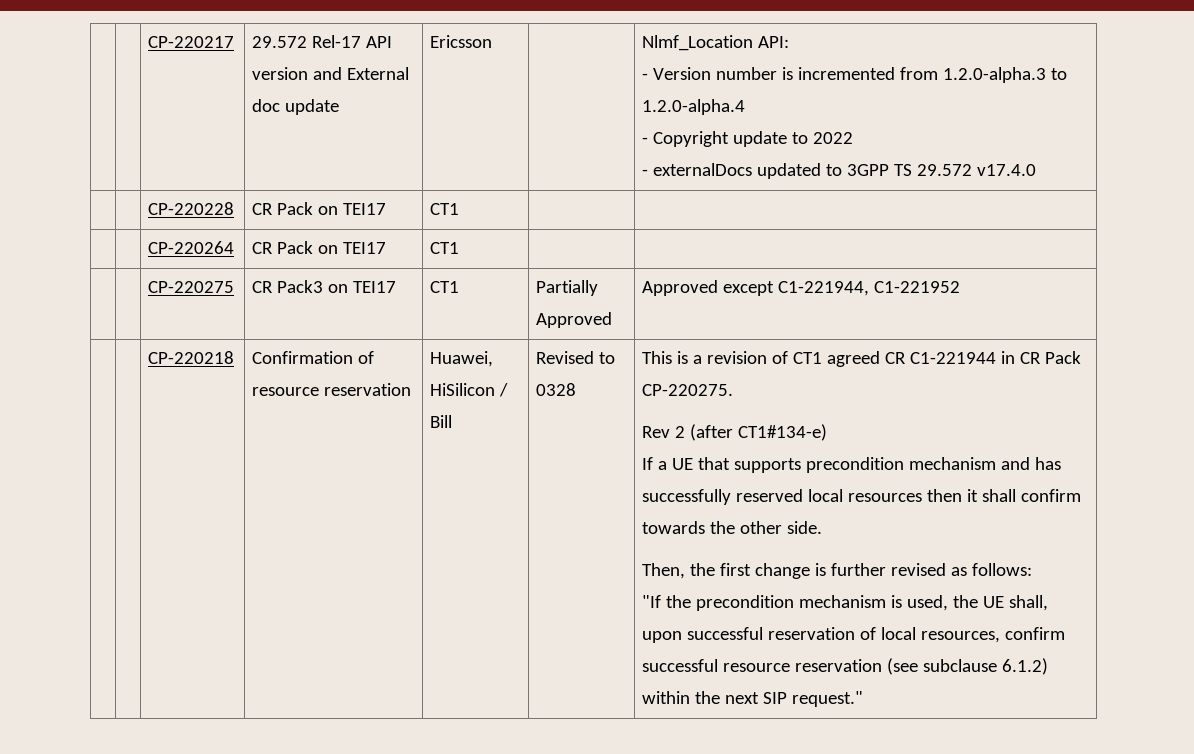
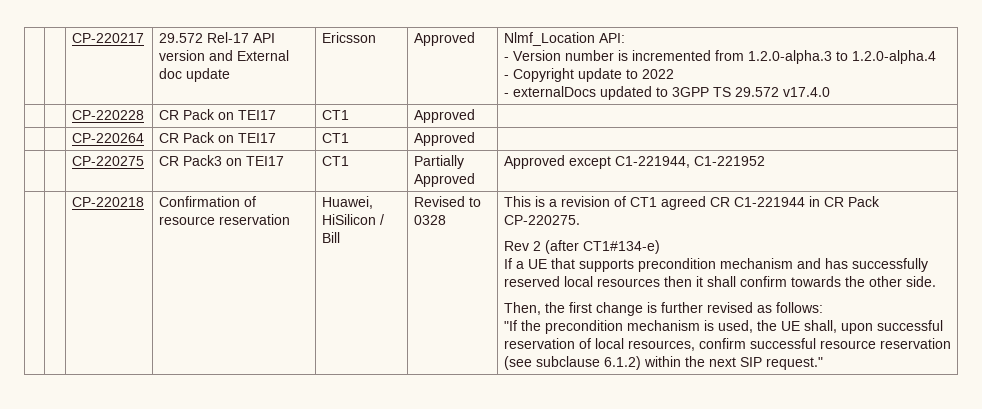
(493, 41) none -> [413,32,475,46] Approved
(460, 209) none -> [413,109,475,123] Approved
(460, 248) none -> [413,132,475,146] Approved

